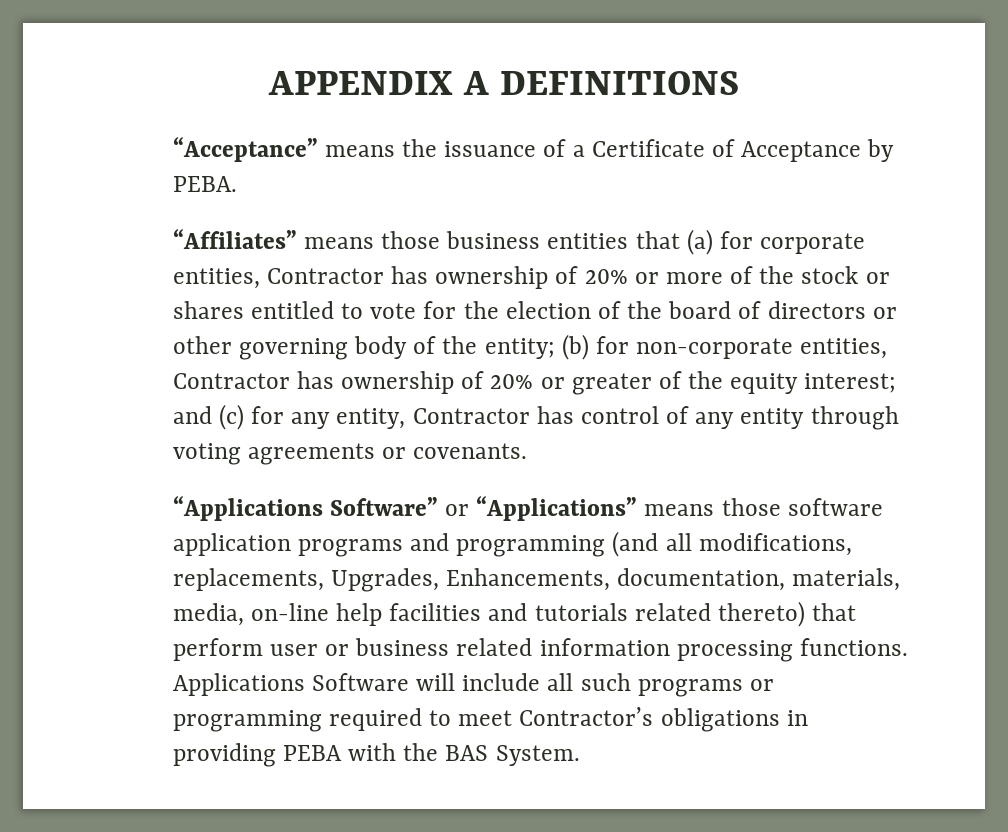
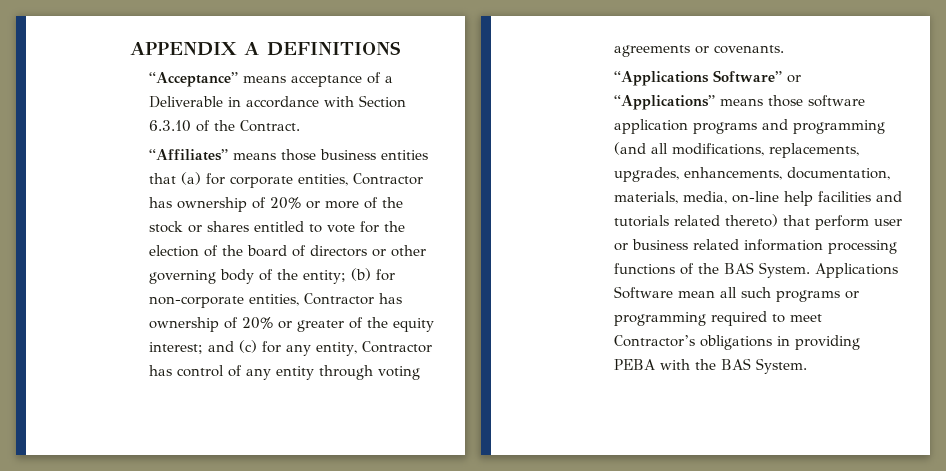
[402,139,895,162] [172,176,237,192] the issuance of a Certificate of Acceptance by PEBA. -> [290,72,393,87] [148,95,406,108] [148,120,300,132] acceptance of a Deliverable in accordance with Section 6.3.10 of the Contract.
[330,568,611,592] Upgrades, Enhancements, -> [613,167,782,182] upgrades, enhancements,
[799,638,908,656] [172,673,541,696] functions. Applications Software will include -> [613,262,898,278] [613,286,715,299] functions of the BAS System. Applications Software mean

